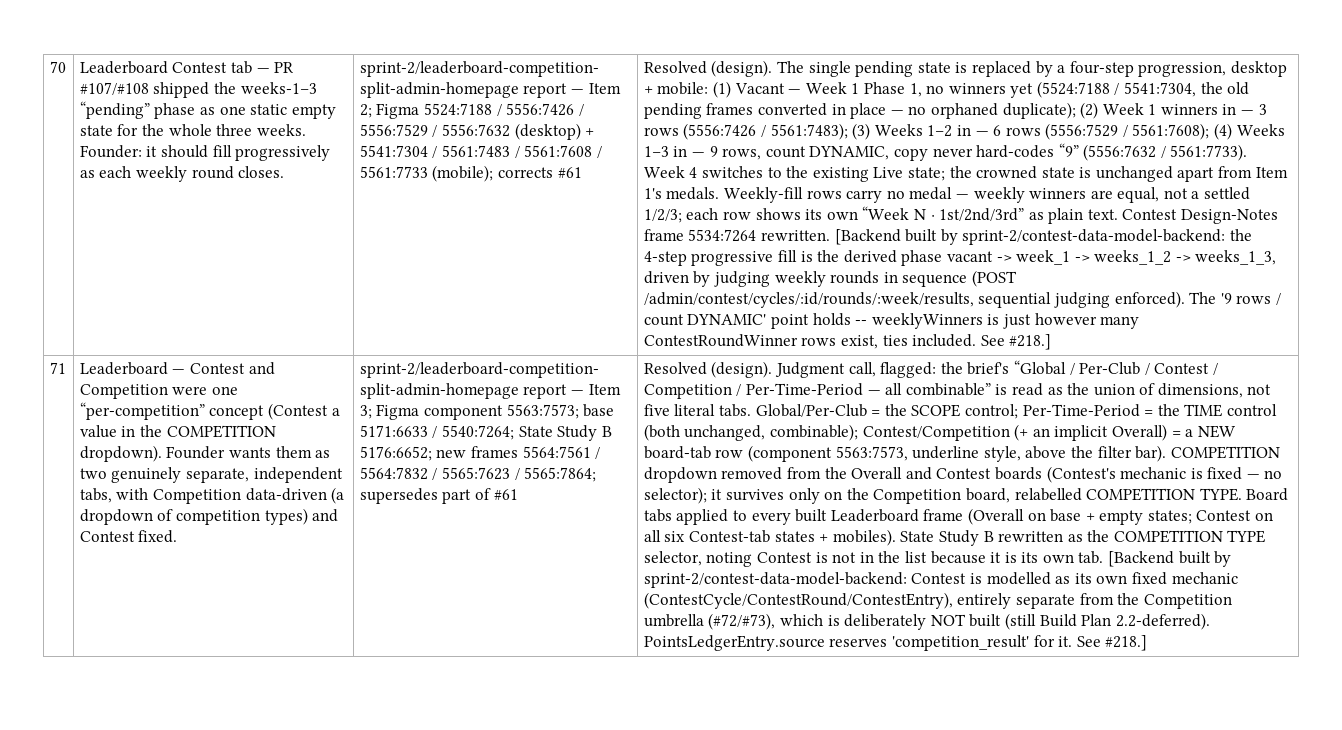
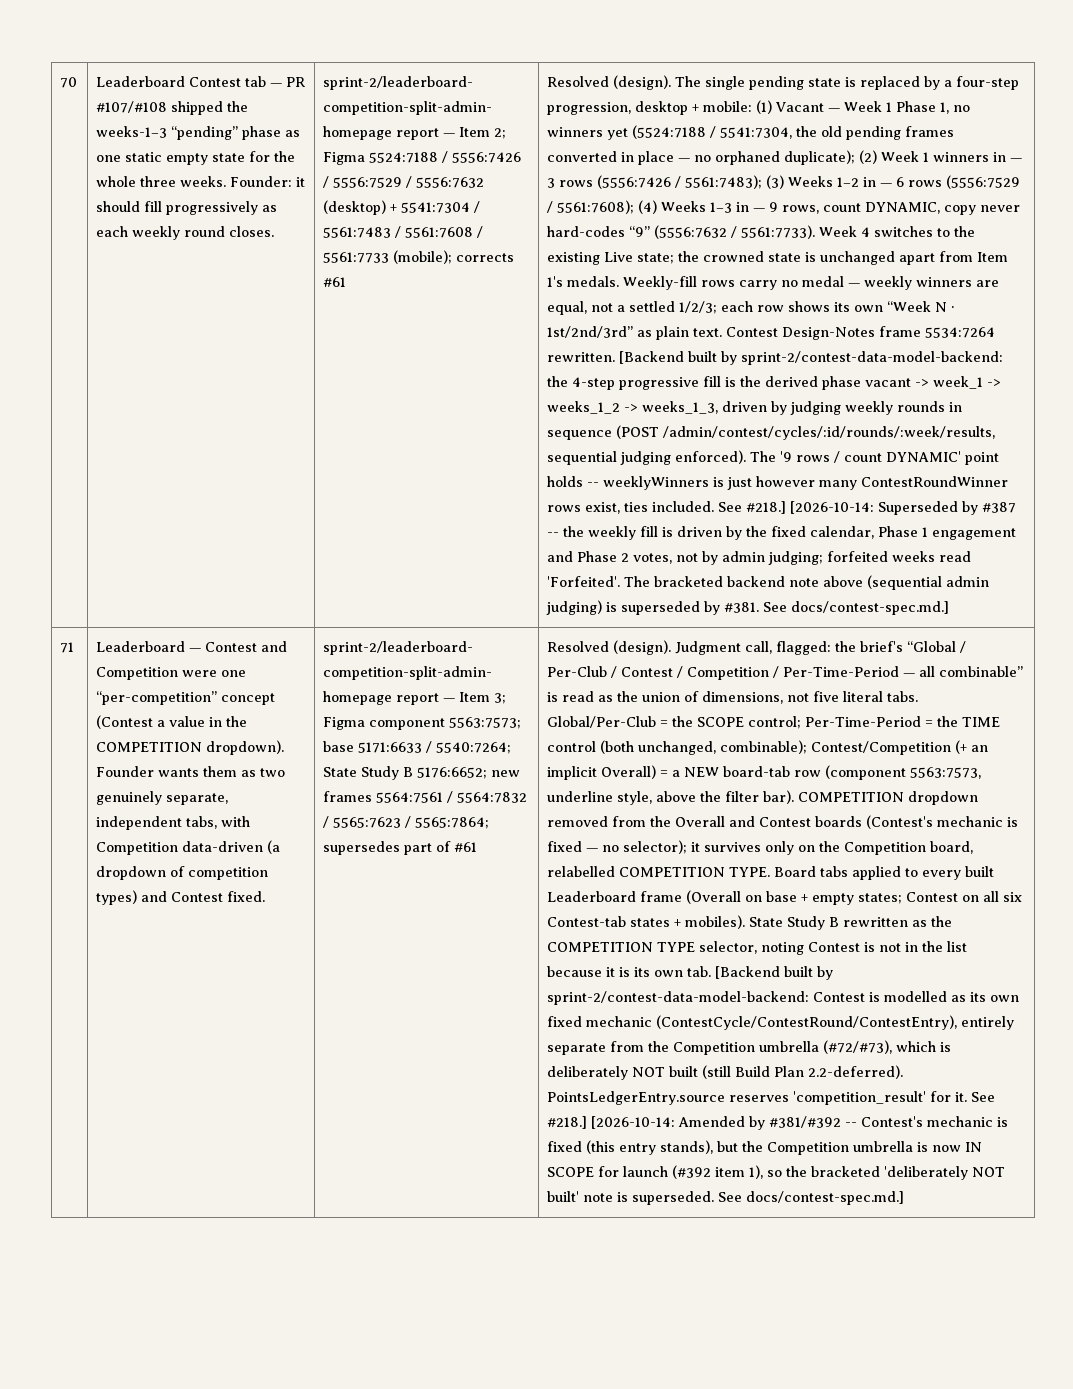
(1052, 342) none -> [790,501,1017,515] [547,526,1017,540] [547,551,972,565] [547,575,990,590] [546,600,950,615] [2026-10-14: Superseded by #387 -- the weekly fill is driven by the fixed calendar, Phase 1 engagement and Phase 2 votes, not by admin judging; forfeited weeks read 'Forfeited'. The bracketed backend note above (sequential admin judging) is superseded by #381. See docs/contest-spec.md.]
(1148, 643) none -> [591,1116,1009,1130] [547,1140,983,1155] [547,1165,1006,1180] [547,1191,905,1205] [2026-10-14: Amended by #381/#392 -- Contest's mechanic is fixed (this entry stands), but the Competition umbrella is now IN SCOPE for launch (#392 item 1), so the bracketed 'deliberately NOT built' note is superseded. See docs/contest-spec.md.]

